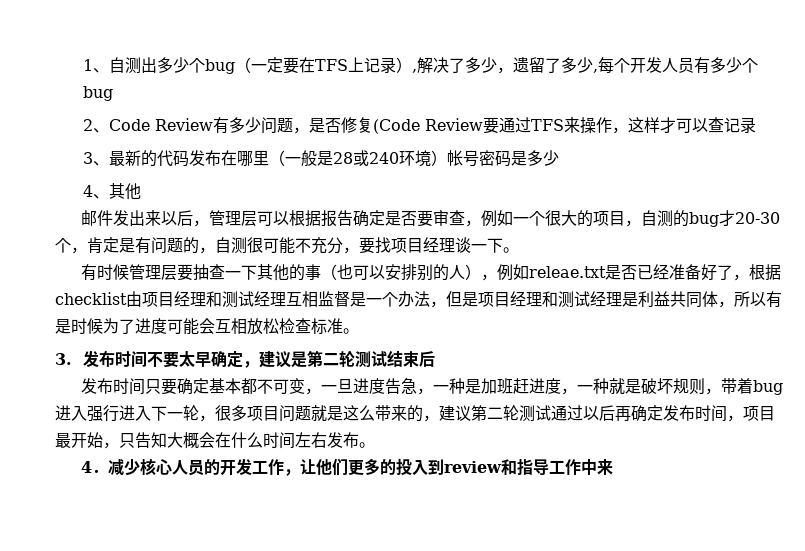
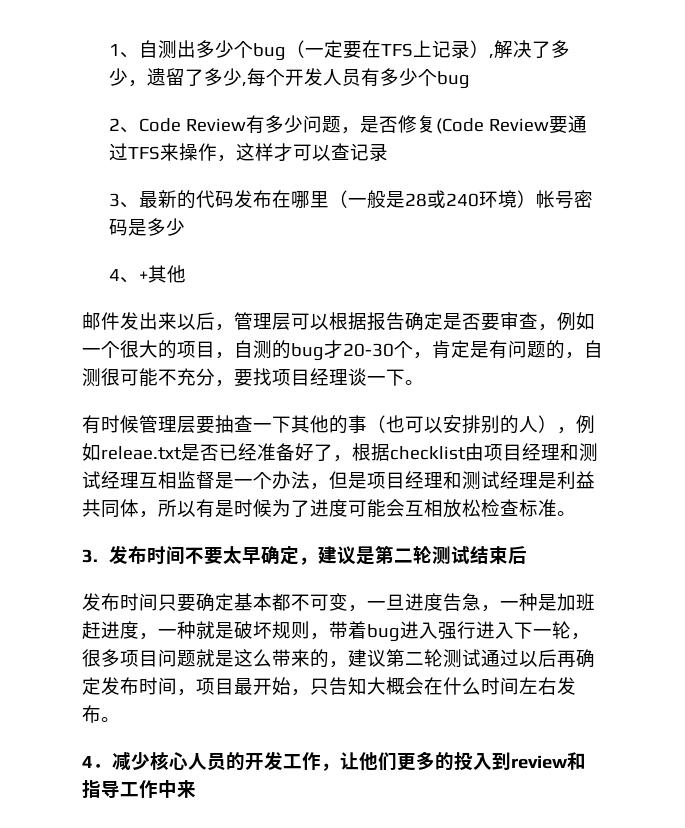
(109, 196) none -> [139,271,149,281] +

